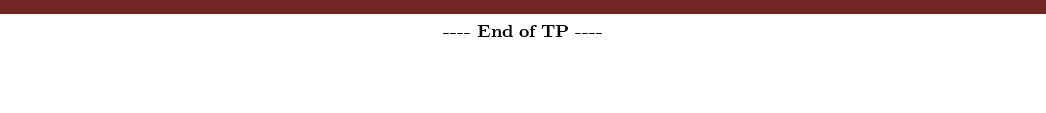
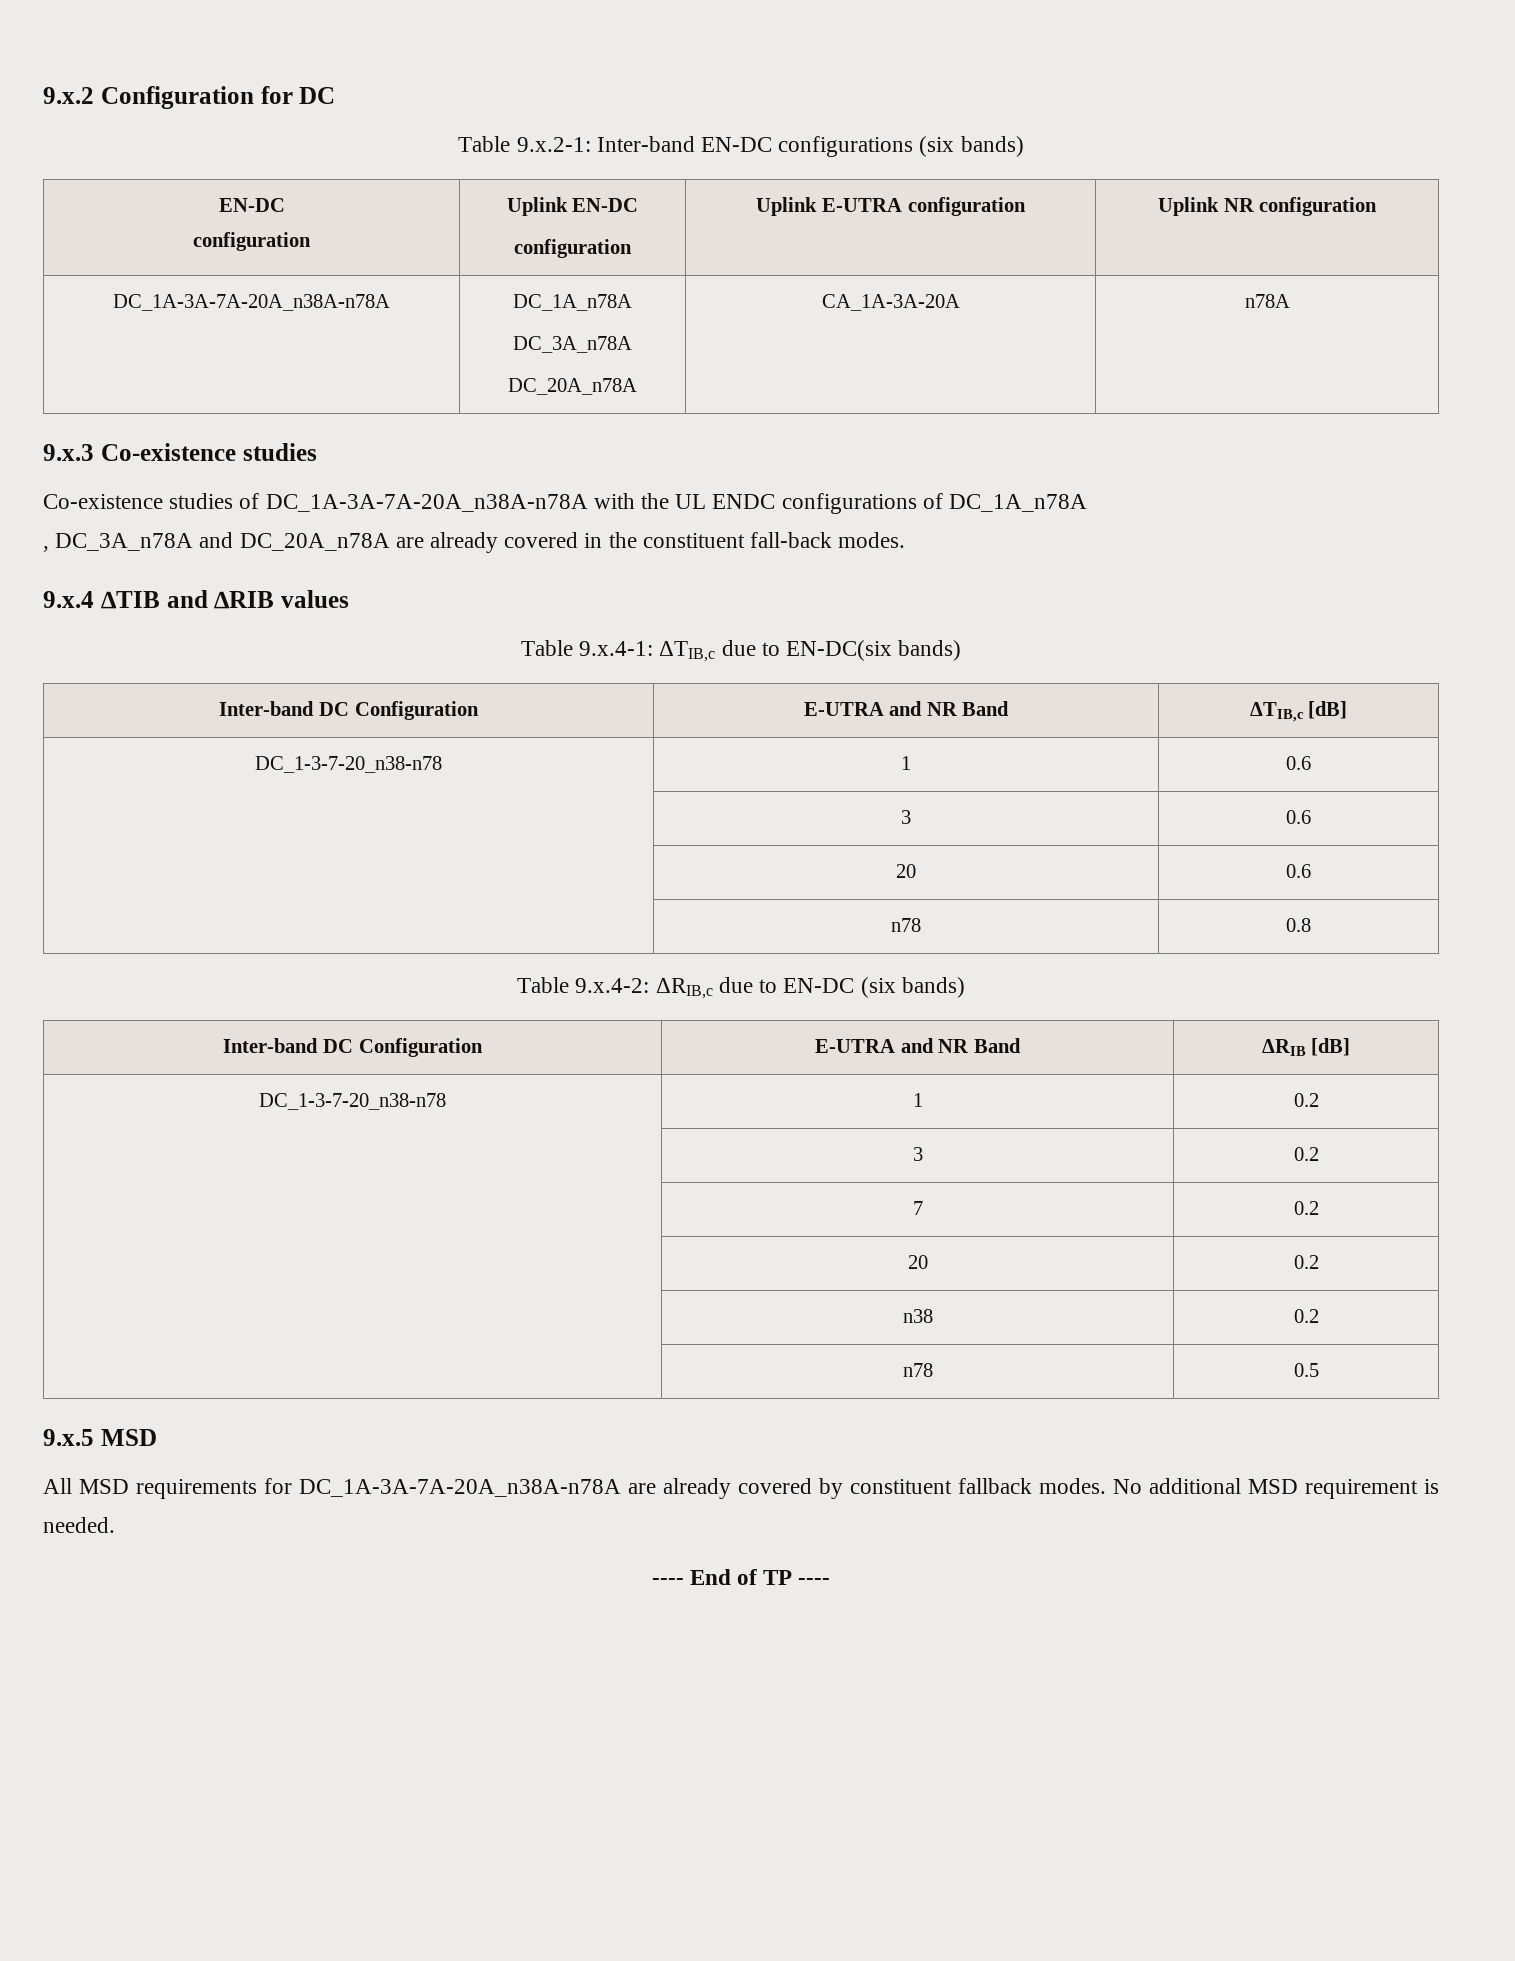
(443, 35) none -> [43,86,336,109] [458,136,1024,157] [218,198,285,212] [193,232,311,251] [506,197,639,216] [514,239,632,258] [756,197,1026,216] [1157,197,1378,216] [113,294,390,311] [513,294,632,311] [513,336,632,353] [507,378,637,395] [821,294,960,311] [1244,294,1290,308] [43,443,317,461] [43,493,1088,514] [43,532,906,553] [43,590,349,609] [520,640,962,662] [219,701,479,720] [803,701,1010,716] [1249,701,1348,722] [255,756,442,773] [901,756,911,770] [1286,756,1311,770] [901,810,911,824] [1286,810,1311,824] [896,864,916,878] [1286,864,1311,878] [891,918,921,932] [1286,918,1311,932] [517,977,965,999] [223,1038,483,1057] [815,1038,1021,1053] [1261,1038,1351,1056] [259,1093,446,1110] [912,1093,923,1107] [1293,1093,1319,1107] [912,1147,923,1161] [1293,1147,1319,1161] [912,1201,923,1215] [1293,1201,1319,1215] [907,1255,928,1269] [1293,1255,1319,1269] [902,1309,933,1323] [1293,1309,1319,1323] [902,1363,933,1377] [1293,1363,1319,1377] [43,1429,157,1446] [43,1478,1439,1499] [43,1517,115,1533] 9.x.2 Configuration for DC // Table 9.x.2-1: Inter-band EN-DC configurations (six bands) // EN-DC // configuration | Uplink EN-DC // configuration | Uplink E-UTRA configuration | Uplink NR configuration // DC_1A-3A-7A-20A_n38A-n78A | DC_1A_n78A // DC_3A_n78A // DC_20A_n78A | CA_1A-3A-20A | n78A // 9.x.3 Co-existence studies // Co-existence studies of DC_1A-3A-7A-20A_n38A-n78A with the UL ENDC configurations of DC_1A_n78A // , DC_3A_n78A and DC_20A_n78A are already covered in the constituent fall-back modes. // 9.x.4 ∆TIB and ∆RIB values // Table 9.x.4-1: ΔTIB,c due to EN-DC(six bands) // Inter-band DC Configuration | E-UTRA and NR Band | ΔTIB,c [dB] // DC_1-3-7-20_n38-n78 | 1 | 0.6 // | 3 | 0.6 // | 20 | 0.6 // | n78 | 0.8 // Table 9.x.4-2: ΔRIB,c due to EN-DC (six bands) // Inter-band DC Configuration | E-UTRA and NR Band | ΔRIB [dB] // DC_1-3-7-20_n38-n78 | 1 | 0.2 // | 3 | 0.2 // | 7 | 0.2 // | 20 | 0.2 // | n38 | 0.2 // | n78 | 0.5 // 9.x.5 MSD // All MSD requirements for DC_1A-3A-7A-20A_n38A-n78A are already covered by constituent fallback modes. No additional MSD requirement is needed. //

